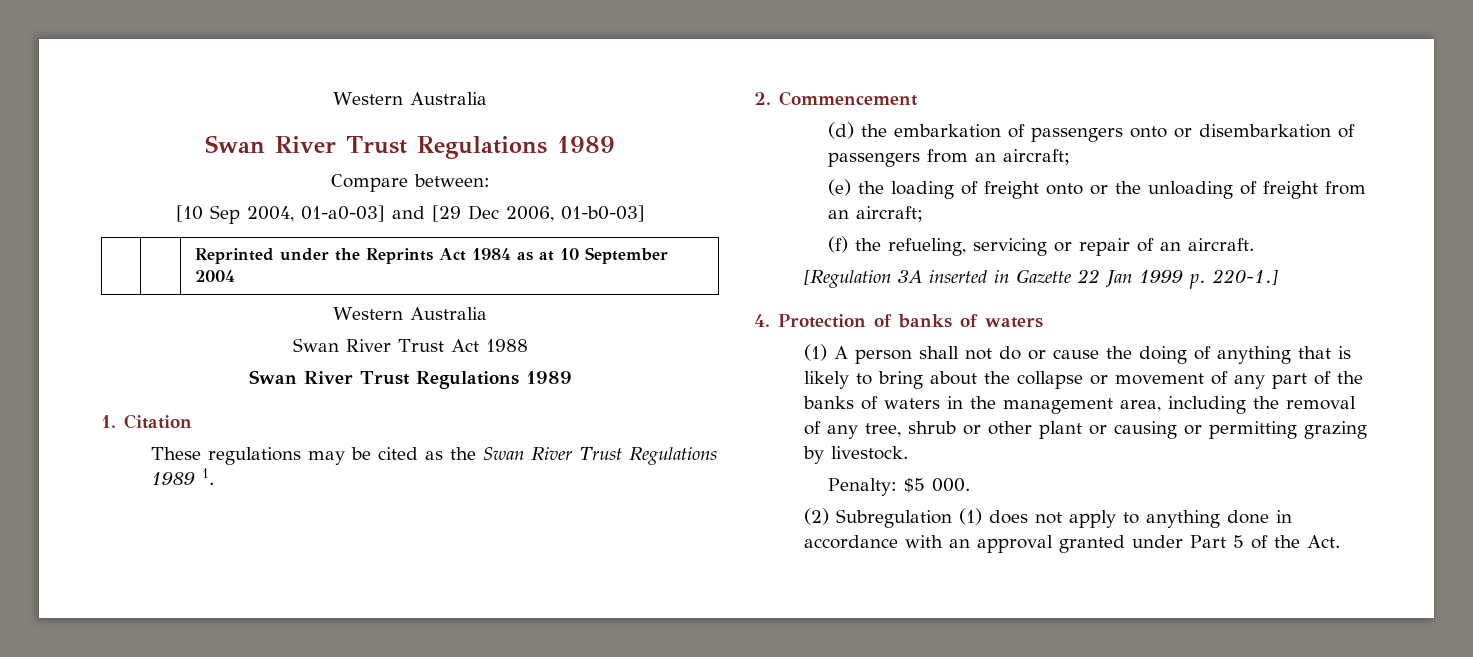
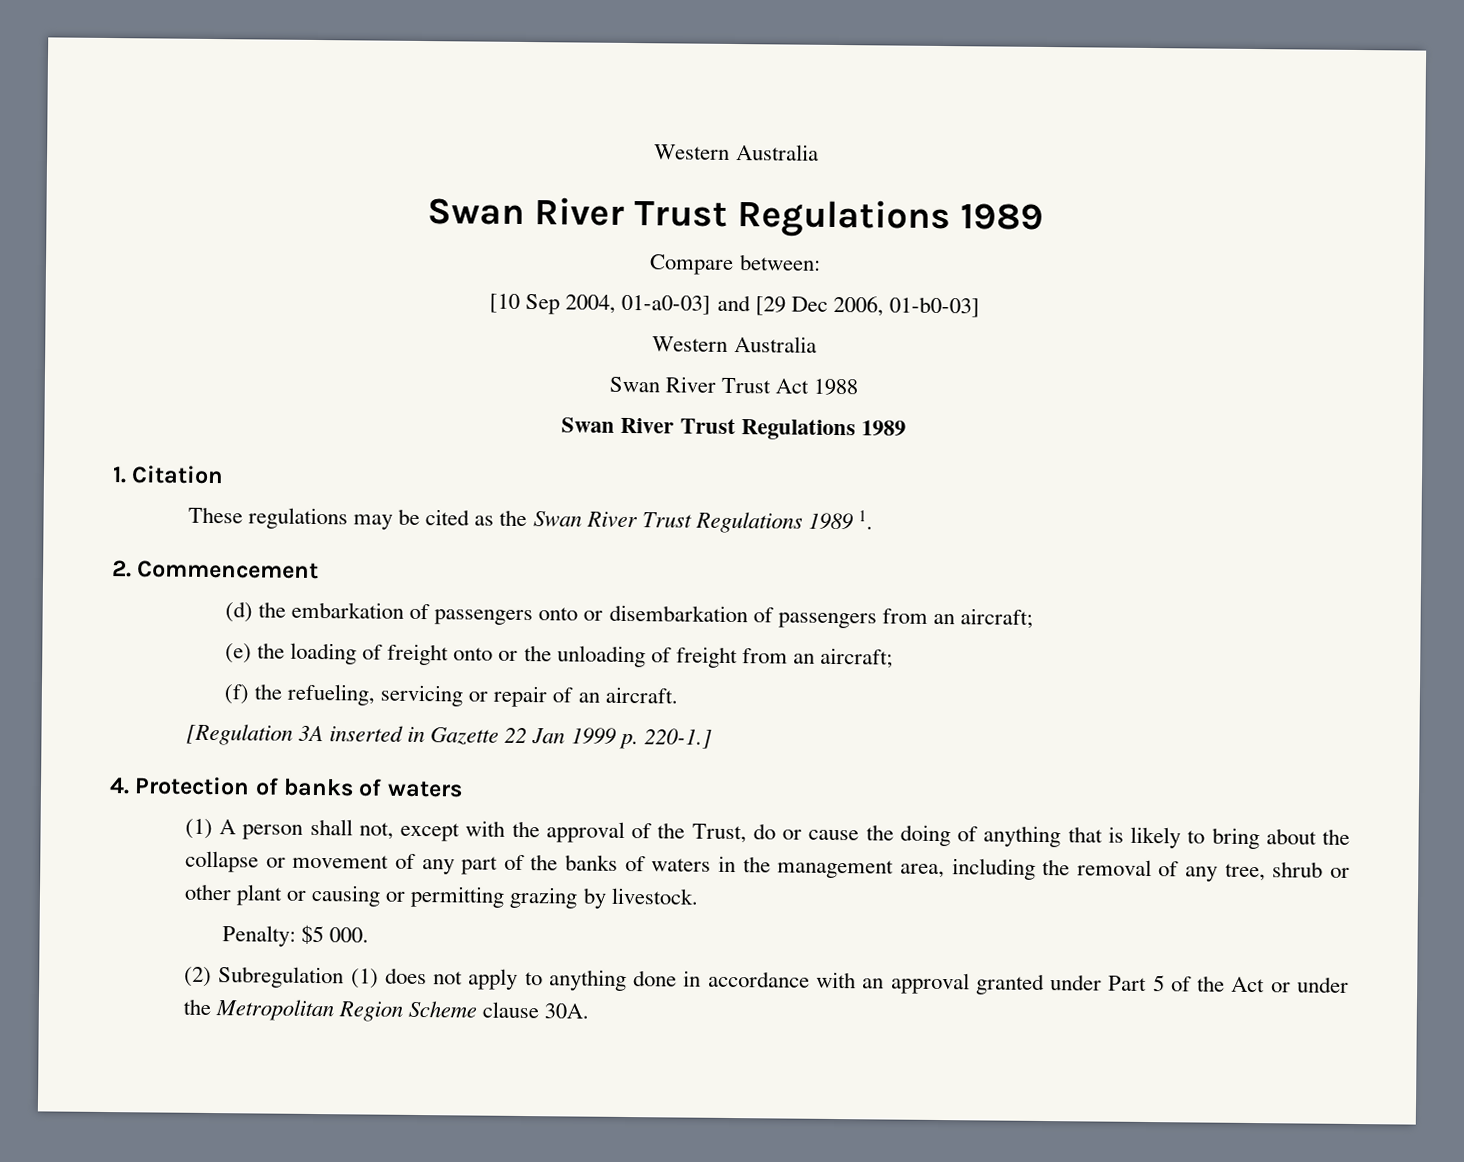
[195,247,669,264] [195,270,236,282] // | | Reprinted under the Reprints Act 1984 as at 10 September 2004 -> (980, 307) none
[964,348,992,360] not -> [358,820,747,844] not, except with the approval of the Trust,
[1306,535,1340,548] Act. -> [1231,976,1349,993] [183,998,590,1022] Act or under the Metropolitan Region Scheme clause 30A.

